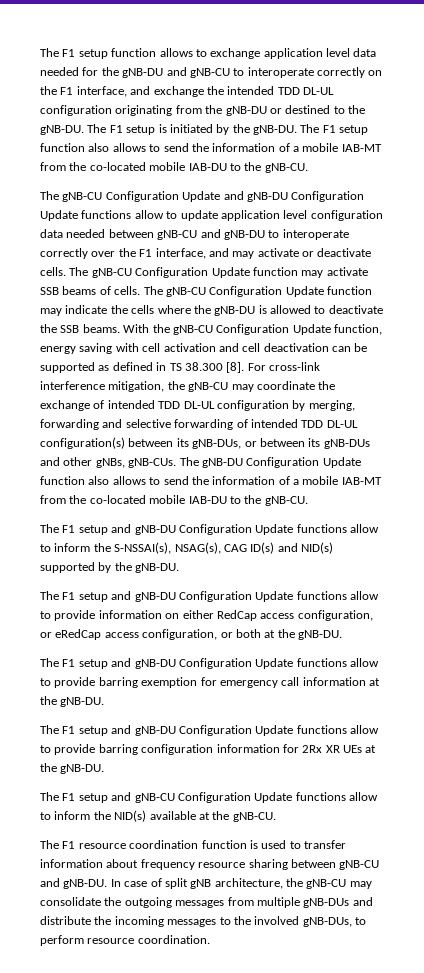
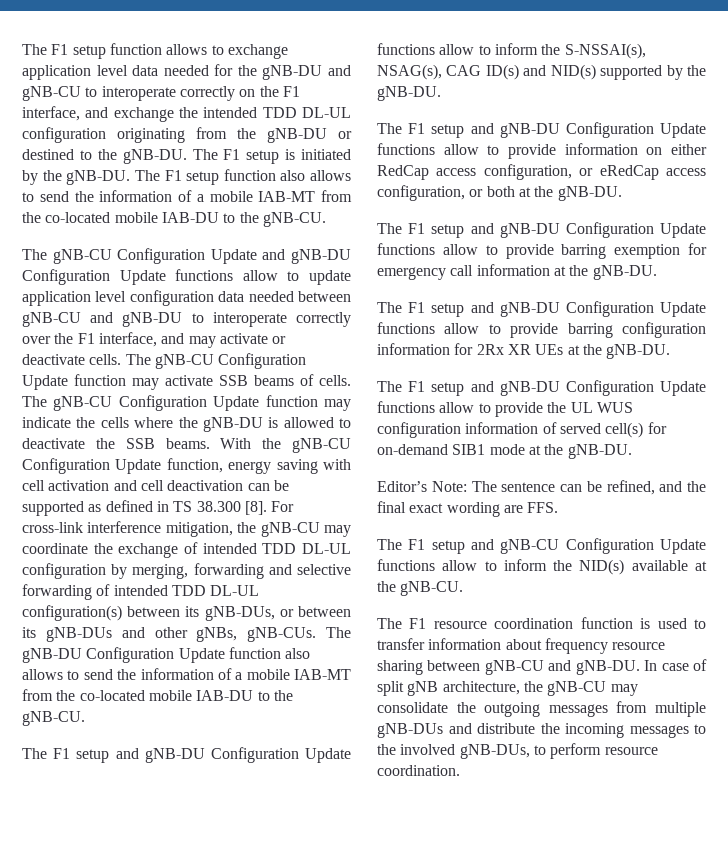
(105, 769) none -> [377,380,706,396] [377,401,633,417] [377,422,667,438] [377,444,632,459] [377,480,706,495] [377,501,559,517] // The F1 setup and gNB-DU Configuration Update functions allow to provide the UL WUS configuration information of served cell(s) for on-demand SIB1 mode at the gNB-DU. // Editor’s Note: The sentence can be refined, and the final exact wording are FFS.

